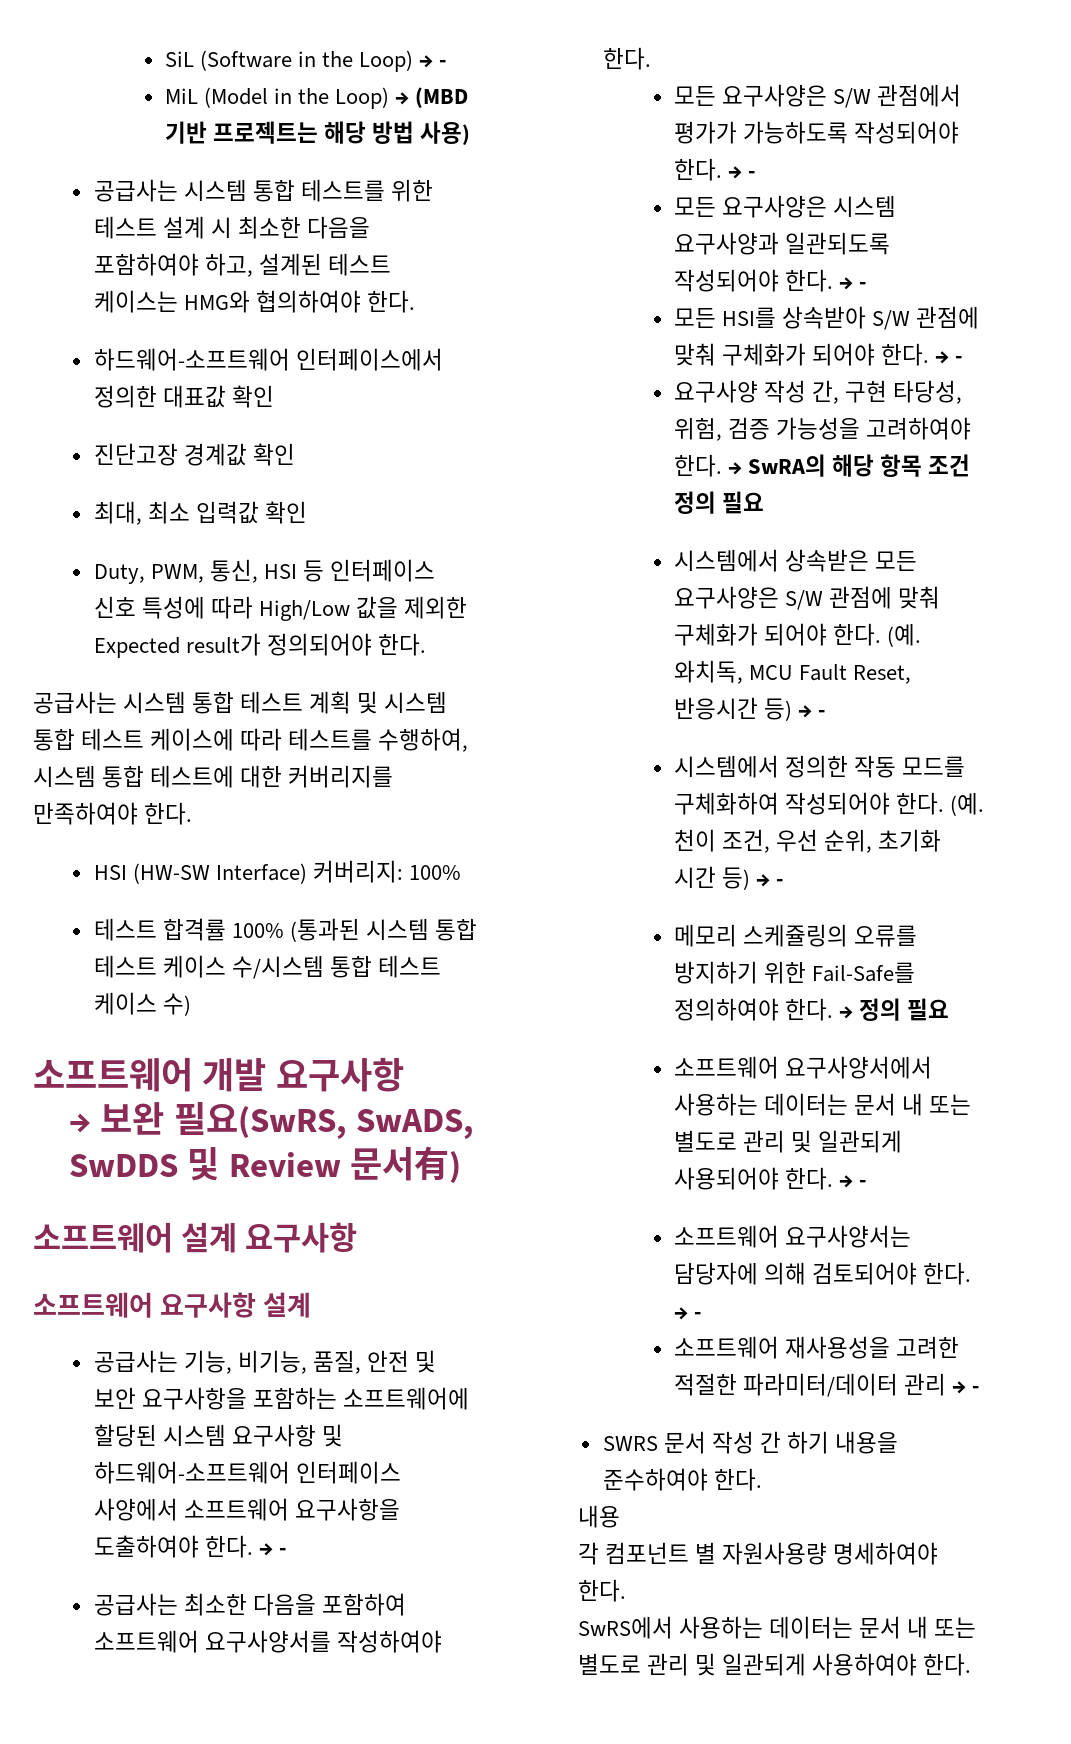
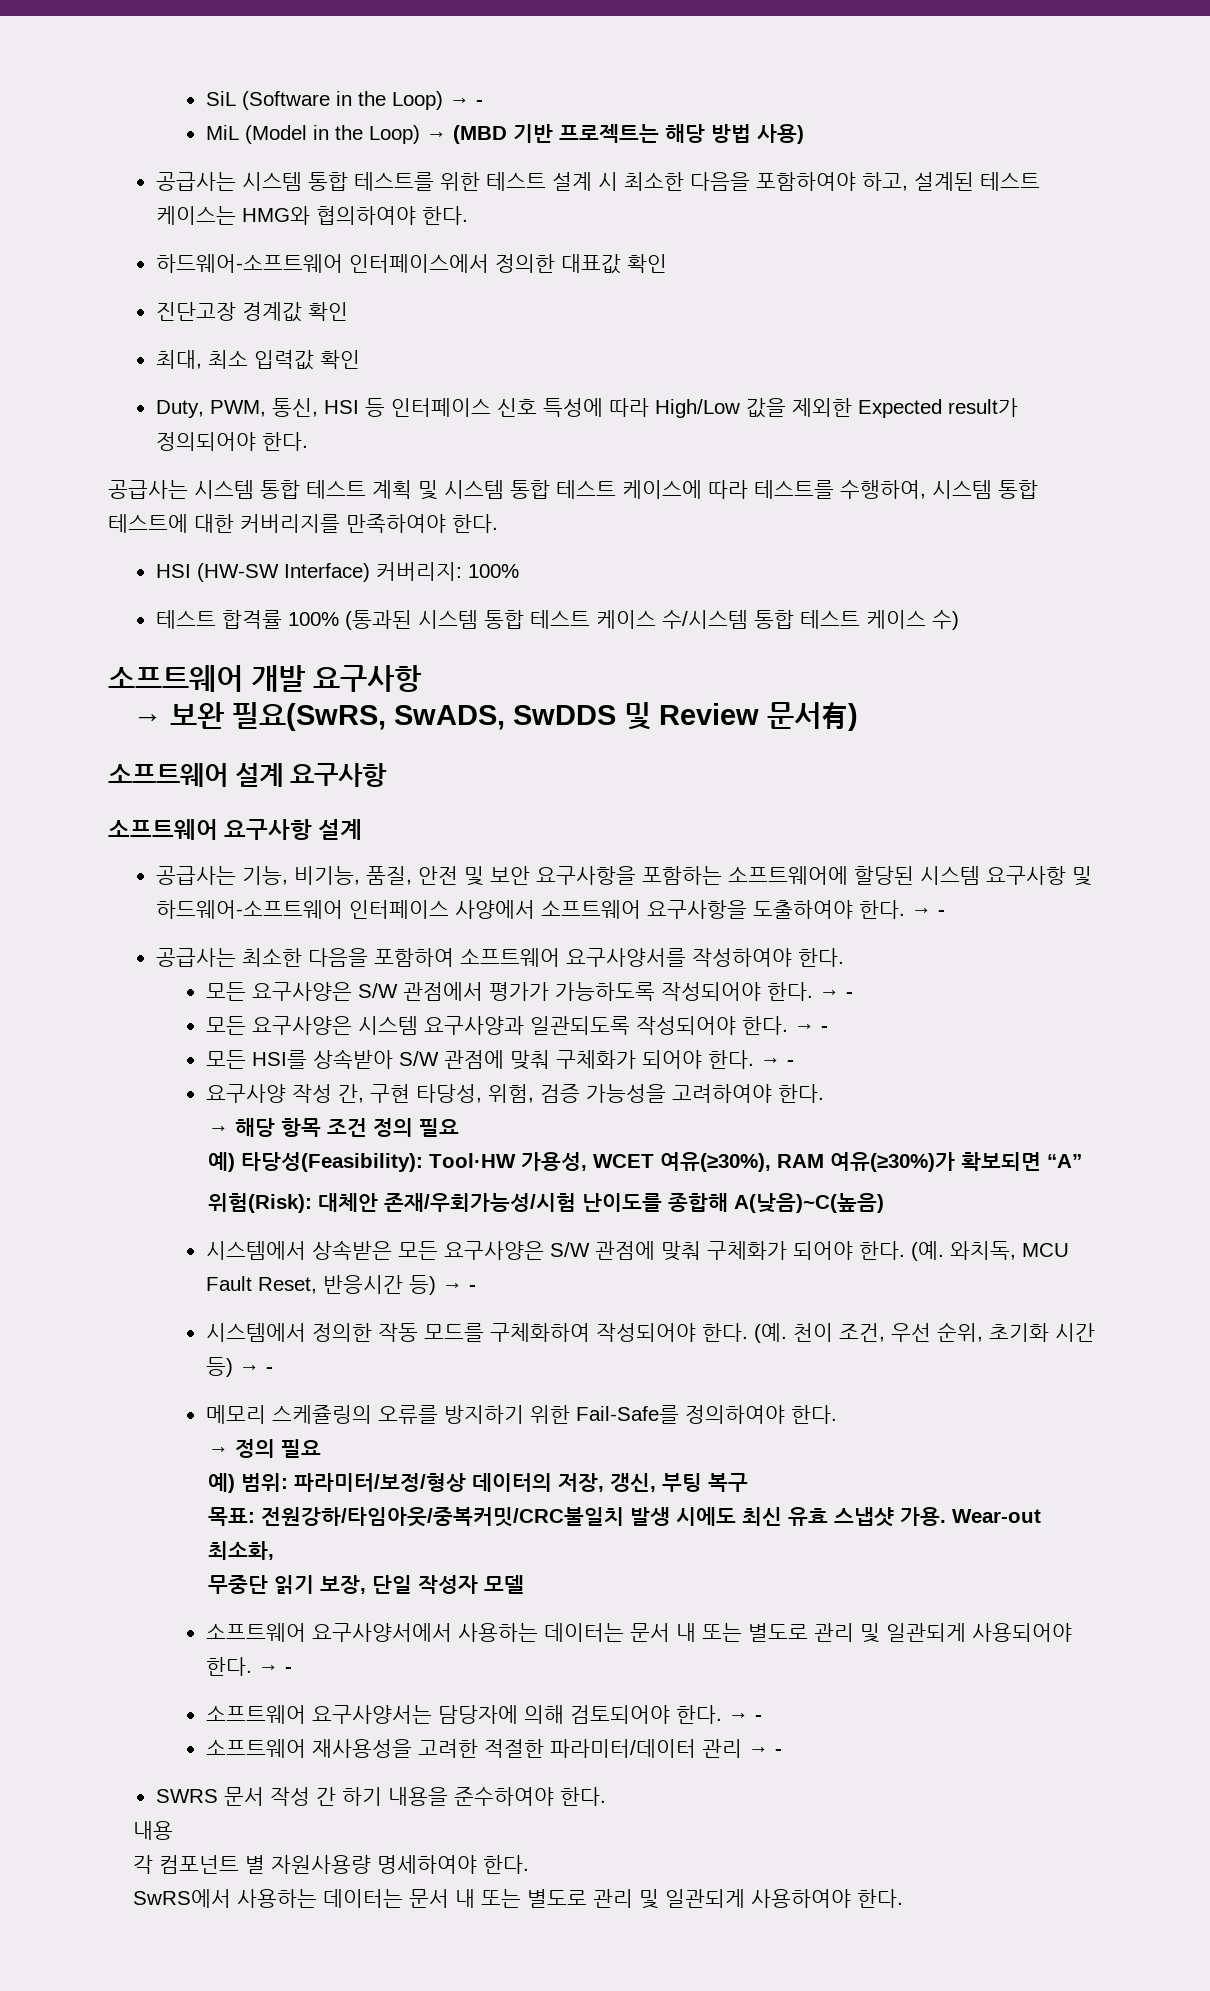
[728,454,827,477] → SwRA의 -> [208,1125,230,1134] // →
(765, 502) none -> [208,1152,1083,1172] [208,1193,885,1213] // 예) 타당성(Feasibility): Tool·HW 가용성, WCET 여유(≥30%), RAM 여유(≥30%)가 확보되면 “A” // 위험(Risk): 대체안 존재/우회가능성/시험 난이도를 종합해 A(낮음)~C(높음)
(834, 1009) none -> (837, 1414) //
(950, 1009) none -> [208,1473,749,1493] [208,1507,1042,1527] [208,1541,275,1560] [208,1575,525,1595] // 예) 범위: 파라미터/보정/형상 데이터의 저장, 갱신, 부팅 복구 // 목표: 전원강하/타임아웃/중복커밋/CRC불일치 발생 시에도 최신 유효 스냅샷 가용. Wear-out 최소화, // 무중단 읽기 보장, 단일 작성자 모델

